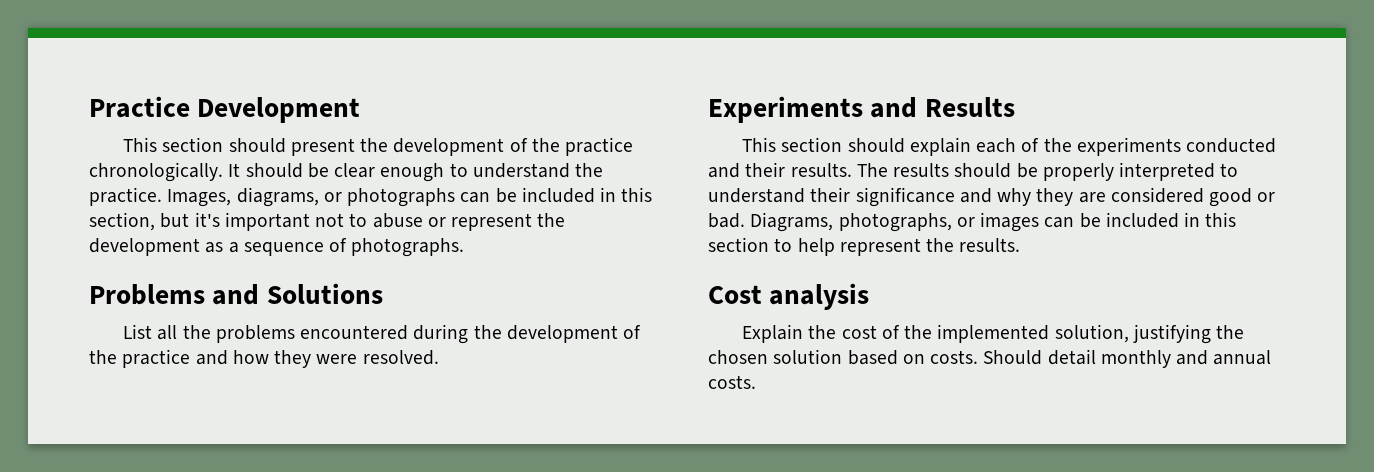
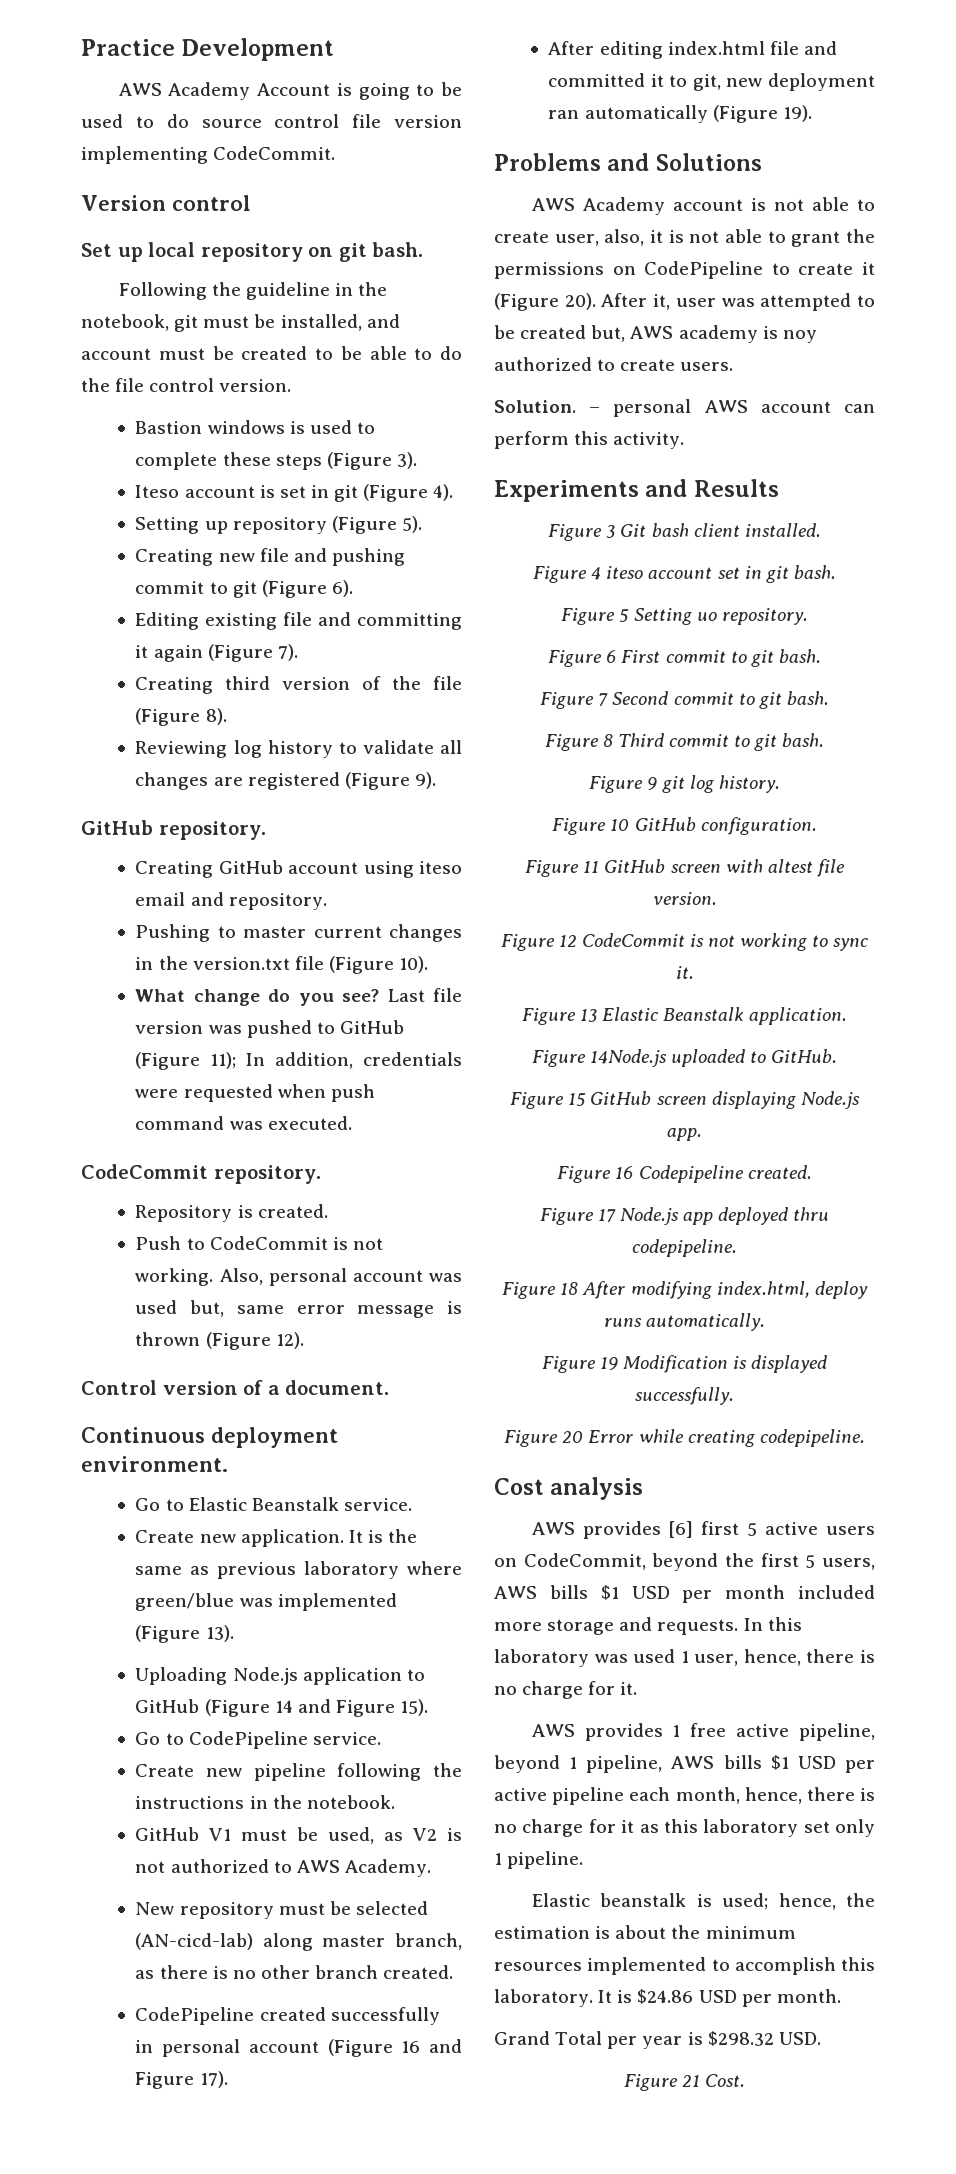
[123,137,634,156] [89,162,604,182] [89,187,653,207] [89,212,566,231] [89,238,465,257] [89,283,383,305] [123,324,642,344] [89,349,439,368] [708,96,1015,123] [742,137,1277,156] [708,162,1239,181] [708,187,1276,207] [708,212,1237,232] [708,237,1021,256] [708,283,870,310] [742,324,1245,344] [708,349,1272,368] [708,375,756,389] This section should present the development of the practice chronologically. It should be clear enough to understand the practice. Images, diagrams, or photographs can be included in this section, but it's important not to abuse or represent the development as a sequence of photographs. // Problems and Solutions // List all the problems encountered during the development of the practice and how they were resolved. // Experiments and Results // This section should explain each of the experiments conducted and their results. The results should be properly interpreted to understand their significance and why they are considered good or bad. Diagrams, photographs, or images can be included in this section to help represent the results. // Cost analysis // Explain the cost of the implemented solution, justifying the chosen solution based on costs. Should detail monthly and annual costs. -> [118,82,463,100] [81,114,462,128] [81,146,336,164] [81,195,251,211] [81,242,424,262] [118,282,388,300] [81,314,400,332] [81,346,462,360] [81,378,292,392] [135,420,375,434] [135,452,417,470] [135,484,454,502] [135,516,422,534] [135,548,405,566] [135,580,353,598] [135,612,463,630] [135,644,298,662] [135,676,462,694] [135,708,227,726] [135,740,463,758] [135,772,436,790] [81,820,266,840] [135,860,463,878] [135,892,327,910] [135,924,463,942] [135,956,429,974] [135,988,462,1006] [135,1020,404,1038] [135,1052,463,1070] [135,1084,375,1102] [135,1116,352,1130] [81,1164,321,1184] [135,1204,328,1222] [135,1236,383,1250] [135,1268,463,1286] [135,1300,463,1318] [135,1332,304,1350] [81,1380,390,1395] [81,1427,338,1448] [81,1456,228,1472] [135,1497,412,1511] [135,1529,418,1547] [135,1561,463,1579] [135,1593,397,1611] [135,1625,234,1643] [135,1667,425,1685] [135,1699,429,1717] [135,1731,381,1749] [135,1763,463,1781] [135,1795,395,1809] [135,1827,462,1844] [135,1859,431,1877] [135,1901,428,1919] [135,1933,463,1951] [135,1965,454,1979] [135,2007,440,2025] [135,2039,463,2057] [135,2071,228,2089] [548,41,837,59] [548,73,875,91] [548,105,812,123] [494,153,762,171] [531,197,875,215] [494,229,875,247] [494,261,876,279] [494,293,875,311] [494,325,817,343] [494,357,734,371] [494,399,875,417] [494,431,685,449] [494,479,779,502] [548,523,821,541] [533,565,836,583] [561,608,808,625] [548,649,821,667] [540,691,829,709] [544,733,825,751] [589,775,780,793] [552,817,817,835] [525,859,845,877] [652,892,717,905] [500,933,870,951] [675,966,694,979] [521,1007,848,1025] [531,1049,838,1067] [510,1091,860,1109] [667,1128,702,1141] [557,1165,812,1183] [539,1207,830,1225] [632,1239,737,1257] [502,1281,868,1299] [603,1313,766,1331] [541,1355,828,1373] [635,1387,734,1405] [504,1429,865,1447] [494,1477,644,1500] [531,1521,875,1539] [494,1553,876,1571] [494,1585,875,1603] [494,1617,802,1635] [494,1649,875,1667] [494,1681,638,1699] [531,1723,875,1741] [494,1755,875,1773] [494,1787,876,1805] [494,1819,875,1837] [494,1851,584,1869] [531,1893,875,1910] [494,1925,796,1939] [494,1957,875,1975] [494,1989,841,2007] [494,2031,821,2049] [623,2074,746,2091] AWS Academy Account is going to be used to do source control file version implementing CodeCommit. // Version control // Set up local repository on git bash. // Following the guideline in the notebook, git must be installed, and account must be created to be able to do the file control version. // Bastion windows is used to complete these steps (Figure 3). // Iteso account is set in git (Figure 4). // Setting up repository (Figure 5). // Creating new file and pushing commit to git (Figure 6). // Editing existing file and committing it again (Figure 7). // Creating third version of the file (Figure 8). // Reviewing log history to validate all changes are registered (Figure 9). // GitHub repository. // Creating GitHub account using iteso email and repository. // Pushing to master current changes in the version.txt file (Figure 10). // What change do you see? Last file version was pushed to GitHub (Figure 11); In addition, credentials were requested when push command was executed. // CodeCommit repository. // Repository is created. // Push to CodeCommit is not working. Also, personal account was used but, same error message is thrown (Figure 12). // Control version of a document. // Continuous deployment environment. // Go to Elastic Beanstalk service. // Create new application. It is the same as previous laboratory where green/blue was implemented (Figure 13). // Uploading Node.js application to GitHub (Figure 14 and Figure 15). // Go to CodePipeline service. // Create new pipeline following the instructions in the notebook. // GitHub V1 must be used, as V2 is not authorized to AWS Academy. // New repository must be selected (AN-cicd-lab) along master branch, as there is no other branch created. // CodePipeline created successfully in personal account (Figure 16 and Figure 17). // After editing index.html file and committed it to git, new deployment ran automatically (Figure 19). // Problems and Solutions // AWS Academy account is not able to create user, also, it is not able to grant the permissions on CodePipeline to create it (Figure 20). After it, user was attempted to be created but, AWS academy is noy authorized to create users. // Solution. – personal AWS account can perform this activity. // Experiments and Results // Figure 3 Git bash client installed. // Figure 4 iteso account set in git bash. // Figure 5 Setting uo repository. // Figure 6 First commit to git bash. // Figure 7 Second commit to git bash. // Figure 8 Third commit to git bash. // Figure 9 git log history. // Figure 10 GitHub configuration. // Figure 11 GitHub screen with altest file version. // Figure 12 CodeCommit is not working to sync it. // Figure 13 Elastic Beanstalk application. // Figure 14Node.js uploaded to GitHub. // Figure 15 GitHub screen displaying Node.js app. // Figure 16 Codepipeline created. // Figure 17 Node.js app deployed thru codepipeline. // Figure 18 After modifying index.html, deploy runs automatically. // Figure 19 Modification is displayed successfully. // Figure 20 Error while creating codepipeline. // Cost analysis // AWS provides [6] first 5 active users on CodeCommit, beyond the first 5 users, AWS bills $1 USD per month included more storage and requests. In this laboratory was used 1 user, hence, there is no charge for it. // AWS provides 1 free active pipeline, beyond 1 pipeline, AWS bills $1 USD per active pipeline each month, hence, there is no charge for it as this laboratory set only 1 pipeline. // Elastic beanstalk is used; hence, the estimation is about the minimum resources implemented to accomplish this laboratory. It is $24.86 USD per month. // Grand Total per year is $298.32 USD. // Figure 21 Cost.

